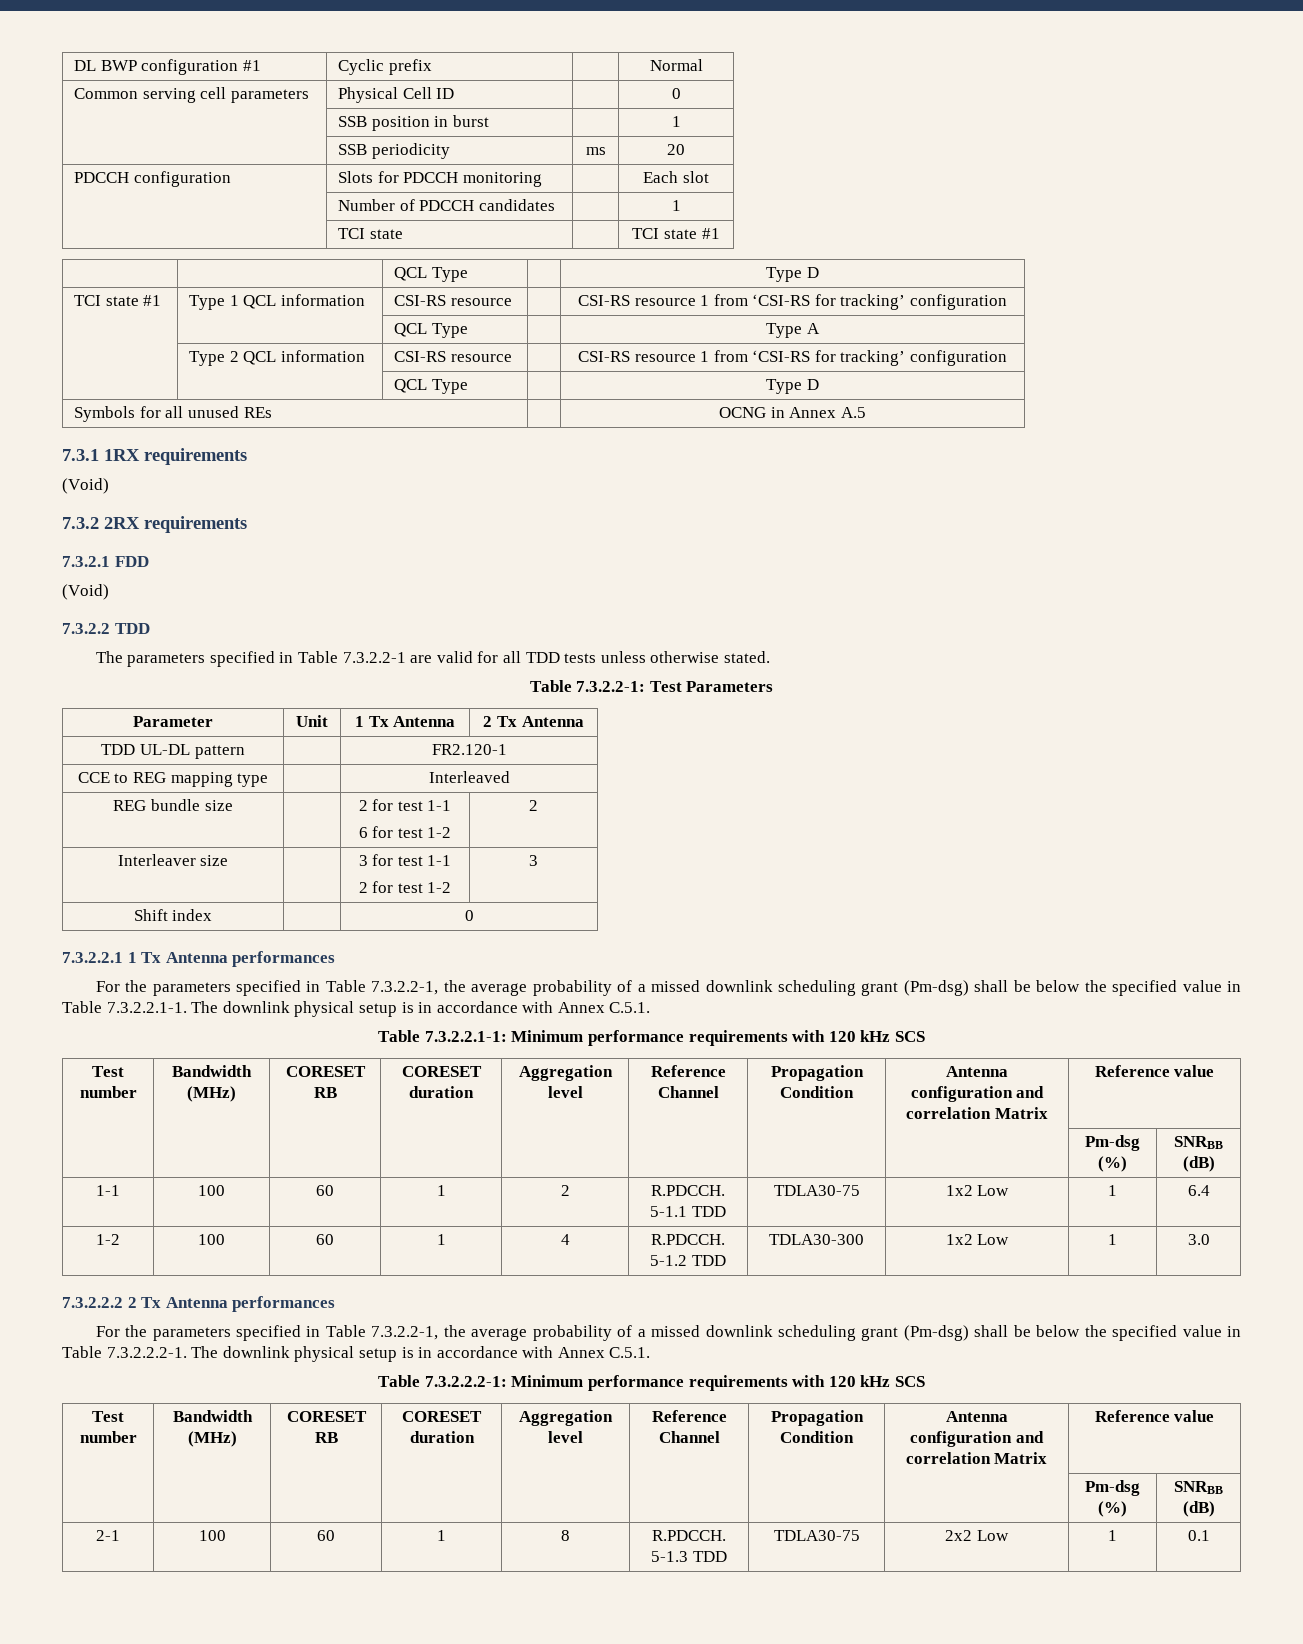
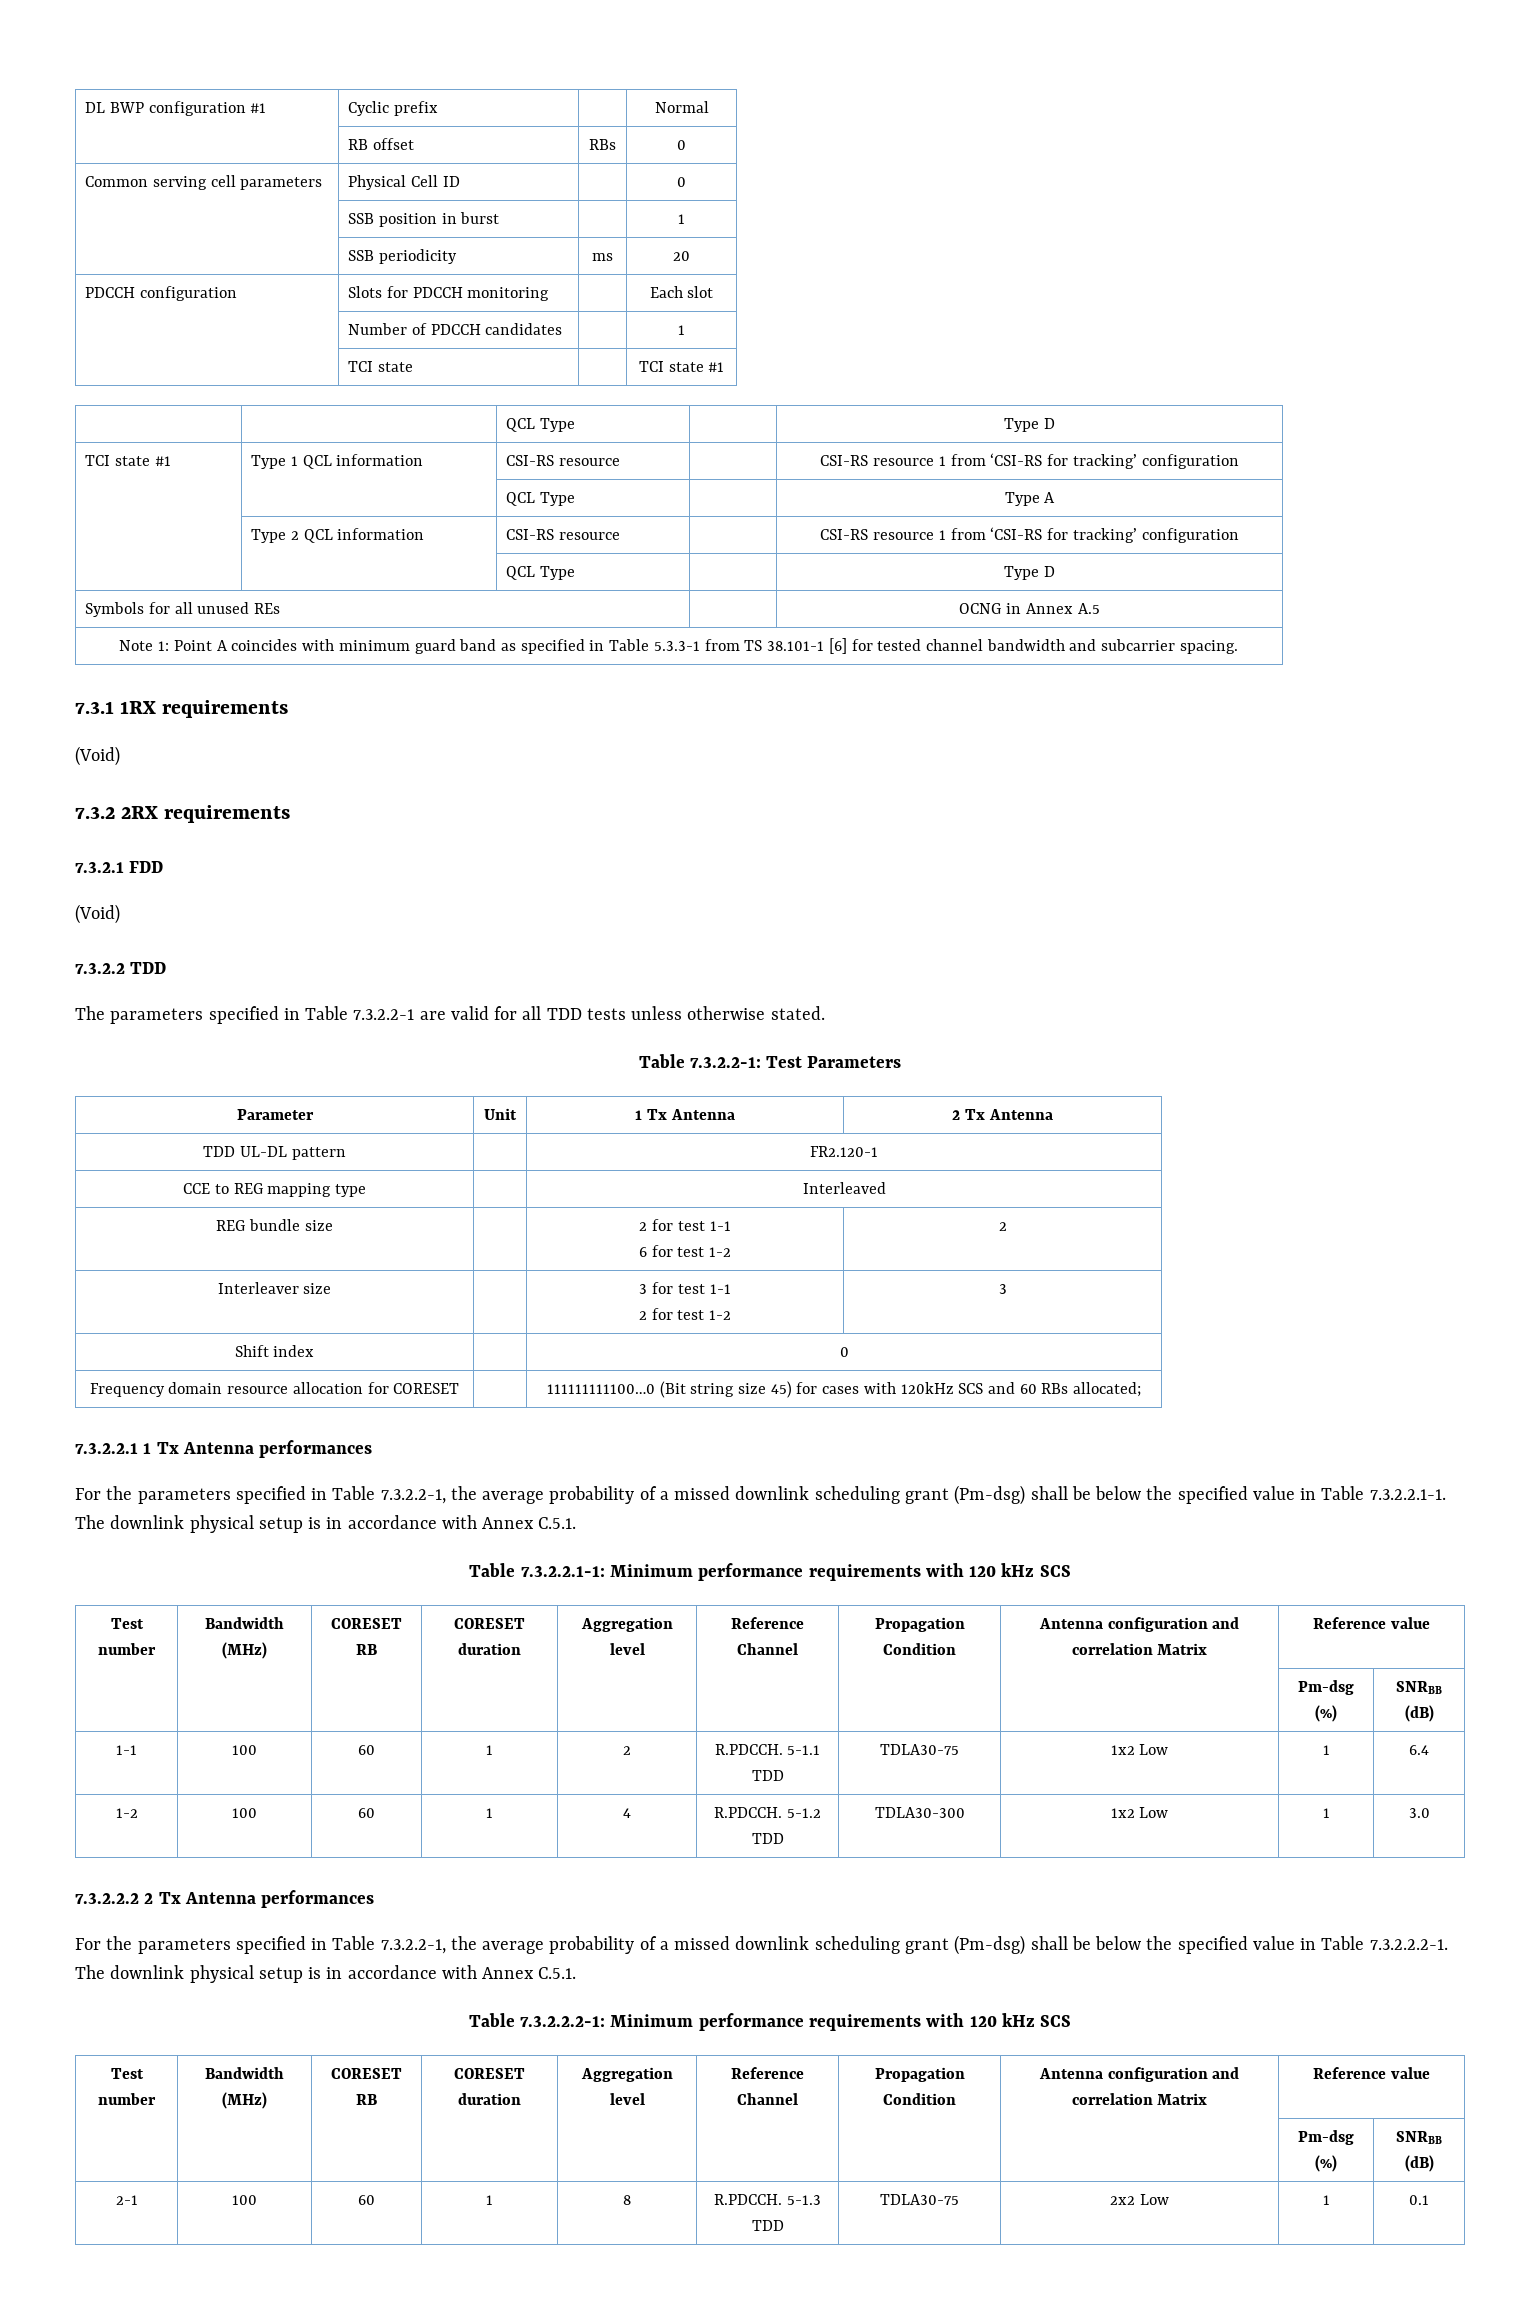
(703, 65) none -> [348,138,415,150] [589,139,616,150] [677,140,686,150] // | RB offset | RBs | 0
(866, 412) none -> [119,638,1238,654] // Note 1: Point A coincides with minimum guard band as specified in Table 5.3.3-1 from TS 38.101-1 [6] for tested channel bandwidth and subcarrier spacing.
(474, 915) none -> [89,1382,460,1397] [546,1381,1142,1398] // Frequency domain resource allocation for CORESET | | 111111111100…0 (Bit string size 45) for cases with 120kHz SCS and 60 RBs allocated;

